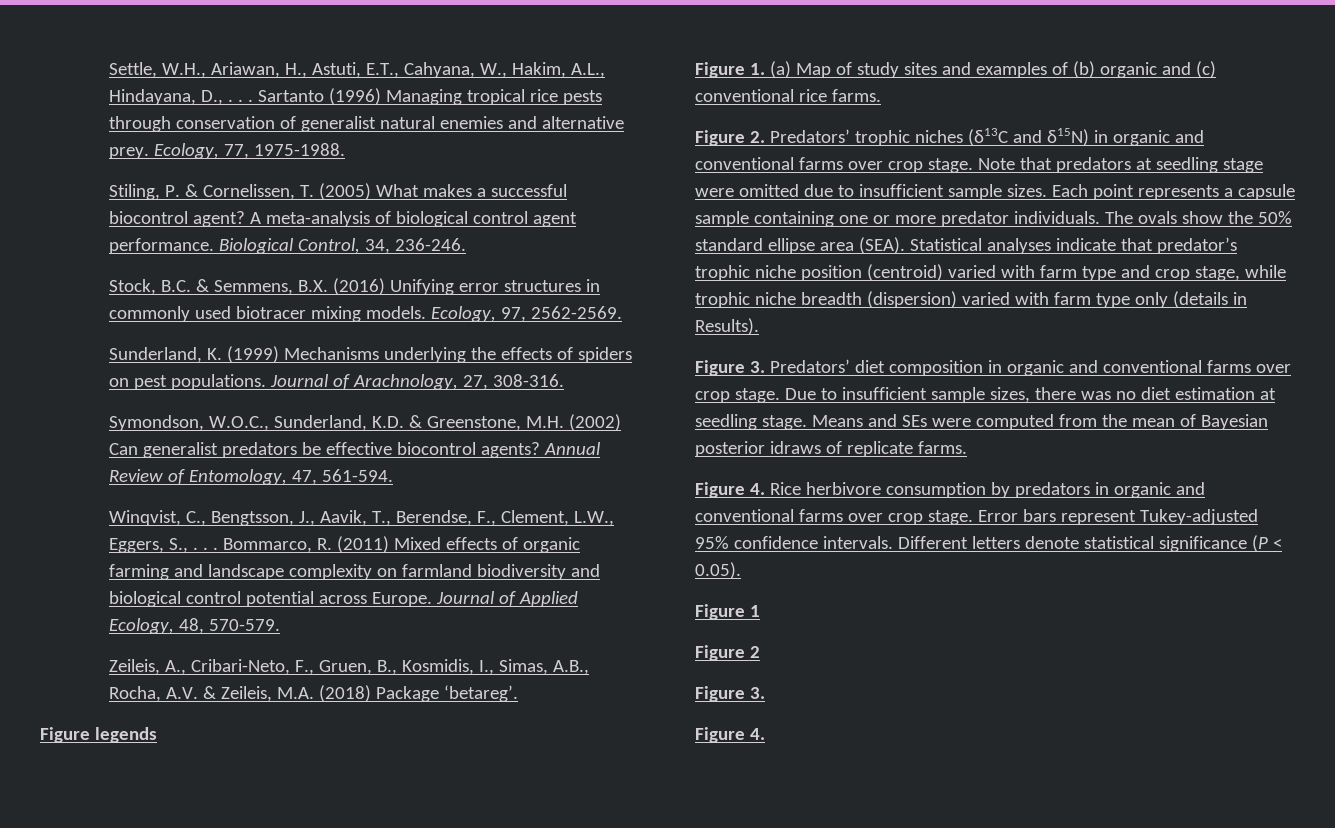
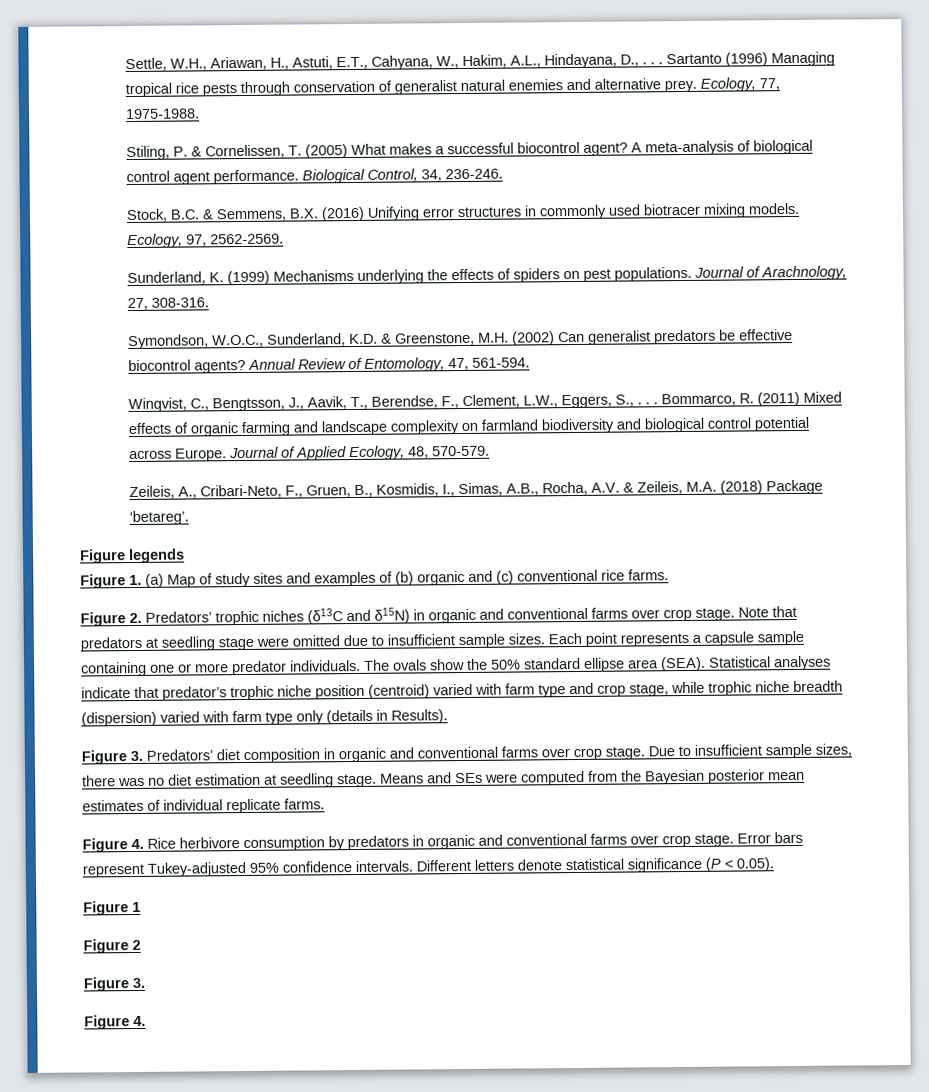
[1131,414,1268,430] [695,441,842,457] mean of Bayesian posterior idraws of -> [645,769,805,785] [82,799,223,812] Bayesian posterior mean estimates of individual

